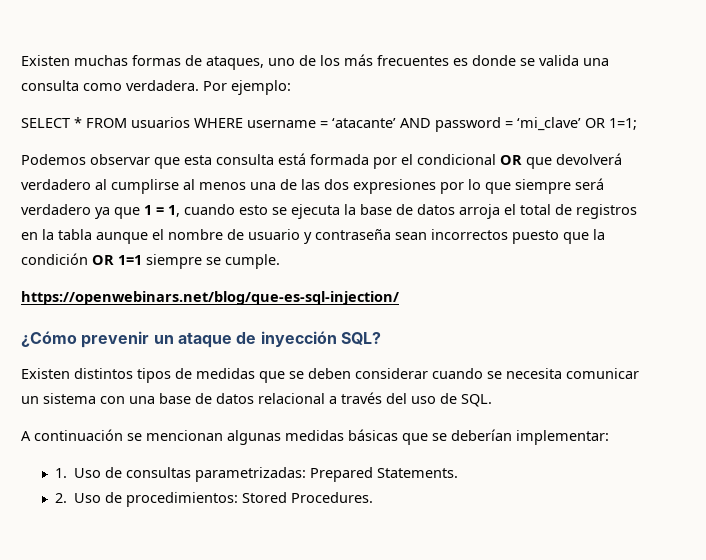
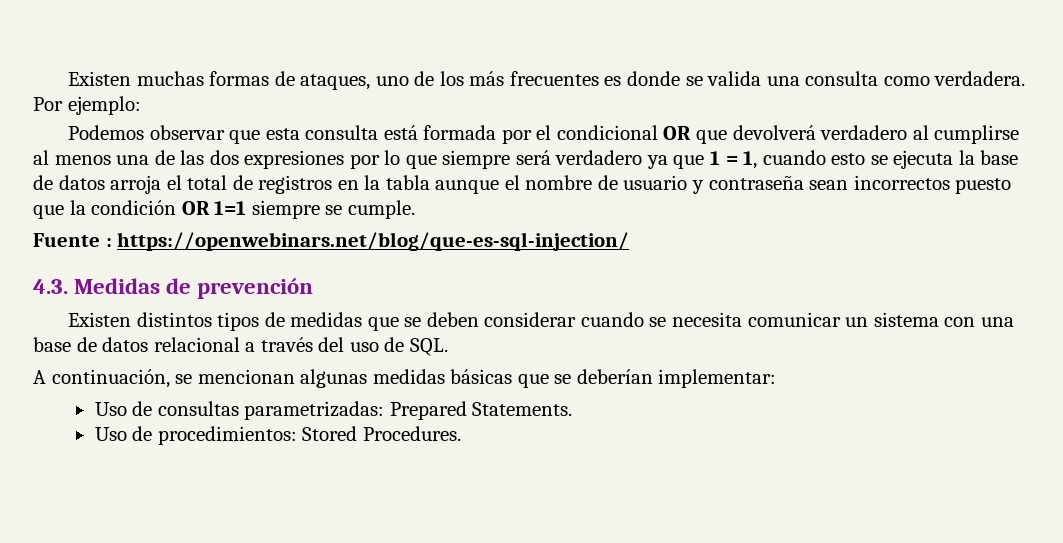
[21,117,637,132] // SELECT * FROM usuarios WHERE username = ‘atacante’ AND password = ‘mi_clave’ OR 1=1; -> (141, 105) none
(280, 261) none -> [33,233,112,247] Fuente :
[21,331,381,348] ¿Cómo prevenir un ataque de inyección SQL? -> [33,278,314,299] 4.3. Medidas de prevención
[34,429,123,441] continuación -> [51,369,170,388] continuación,
[54,468,67,478] 1. -> (777, 378) none
[54,493,67,503] 2. -> (573, 409) none

